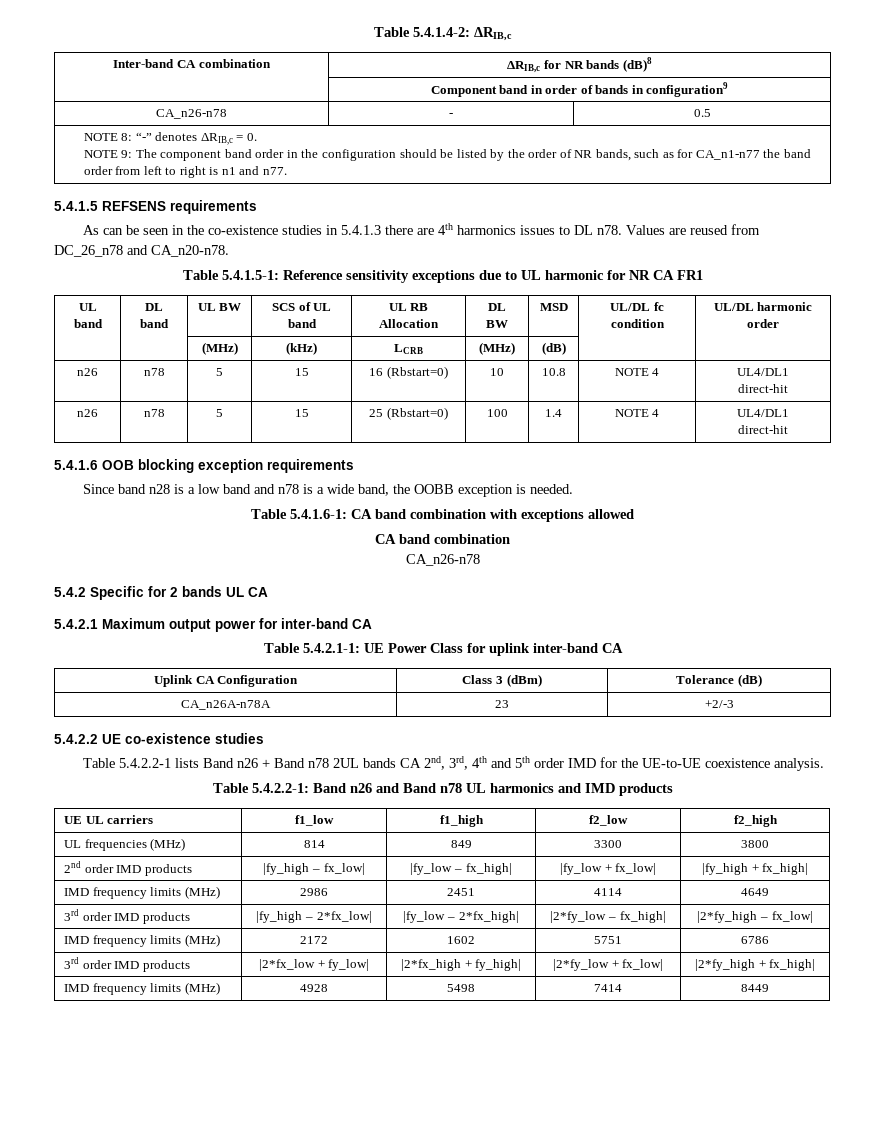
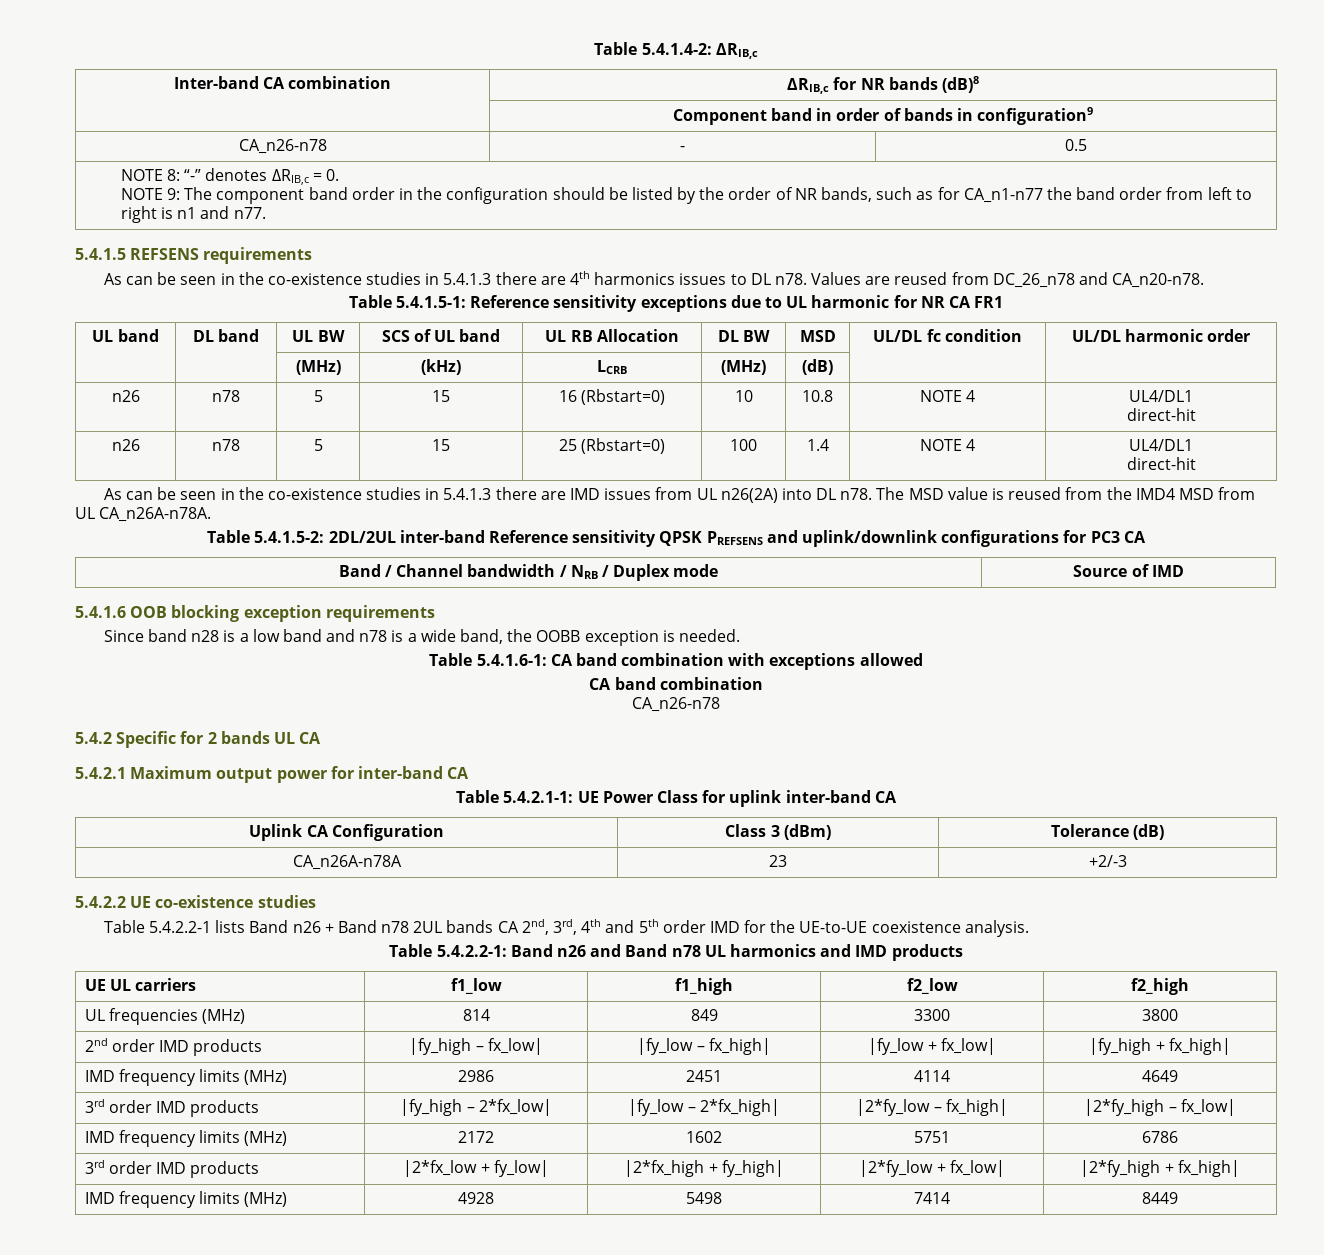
(788, 429) none -> [103,487,1256,503] [75,507,212,522] [207,530,1146,547] [338,564,719,581] [1073,564,1184,577] // As can be seen in the co-existence studies in 5.4.1.3 there are IMD issues from UL n26(2A) into DL n78. The MSD value is reused from the IMD4 MSD from UL CA_n26A-n78A. // Table 5.4.1.5-2: 2DL/2UL inter-band Reference sensitivity QPSK PREFSENS and uplink/downlink configurations for PC3 CA // Band / Channel bandwidth / NRB / Duplex mode | Source of IMD

